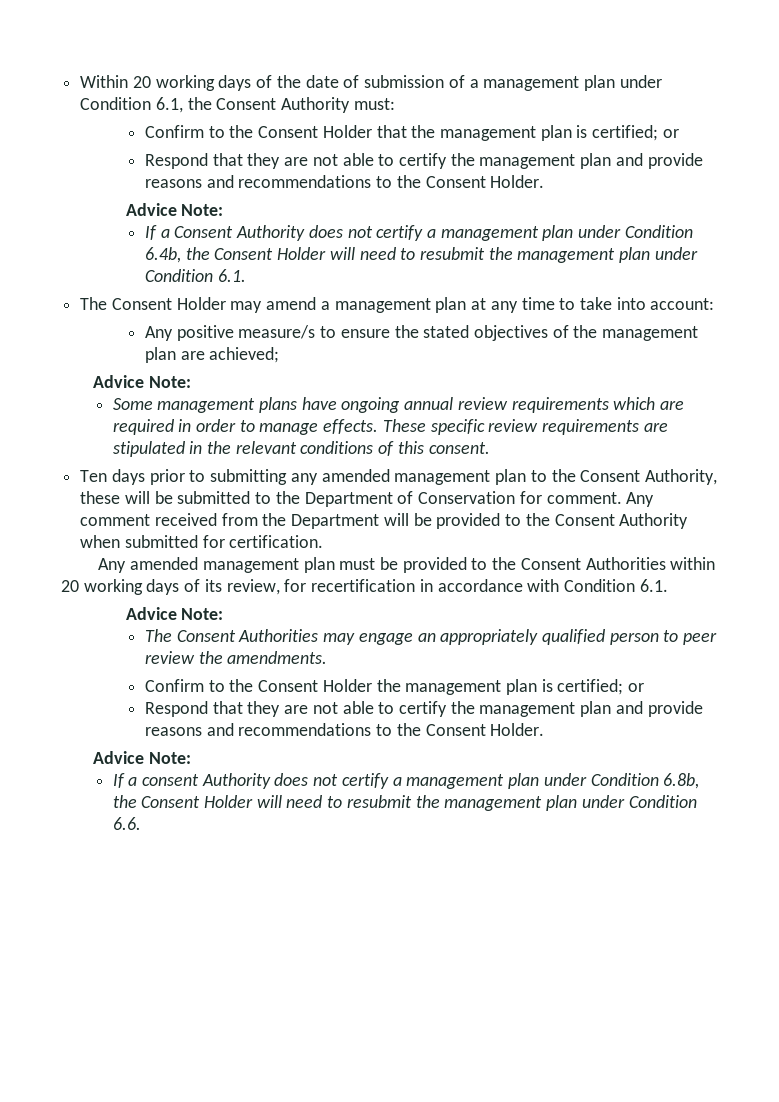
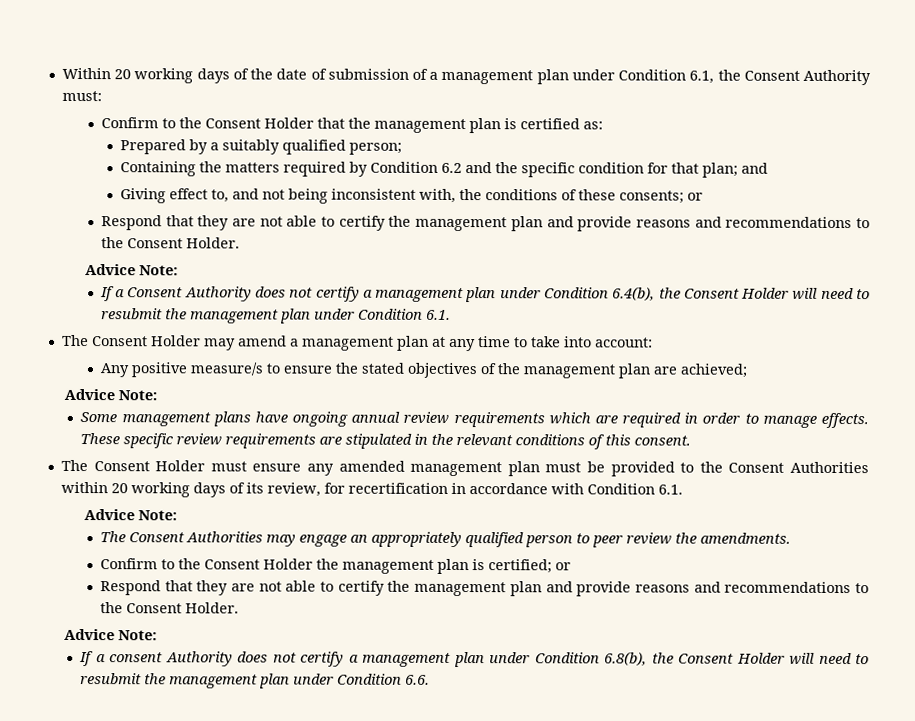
[592,125,659,141] certified; -> [519,118,603,130] [120,139,403,155] [120,161,769,178] [120,188,685,204] certified as: // Prepared by a suitably qualified person; // Containing the matters required by Condition 6.2 and the specific condition for that plan; and // Giving effect to, and not being inconsistent with, the conditions of these consents;
[144,247,181,263] 6.4b, -> [612,286,656,301] 6.4(b),
[80,469,717,485] [80,491,655,507] [80,513,689,529] [80,535,324,548] [98,558,127,573] Ten days prior to submitting any amended management plan to the Consent Authority, these will be submitted to the Department of Conservation for comment. Any comment received from the Department will be provided to the Consent Authority when submitted for certification. // Any -> [60,459,334,476] The Consent Holder must ensure any
[663,773,700,789] 6.8b, -> [604,651,648,666] 6.8(b),

